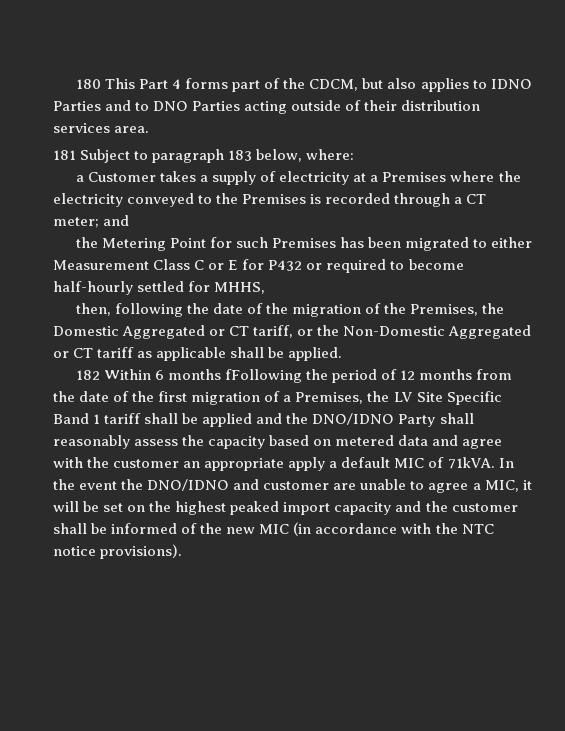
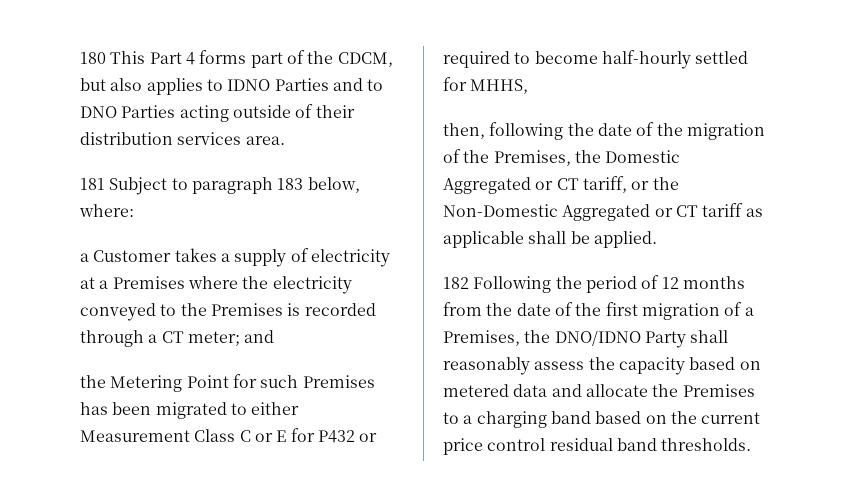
[104,369,303,383] Within 6 months fFollowing -> [473,276,552,293] Following
[393,391,502,405] [53,413,309,427] LV Site Specific Band 1 tariff shall be applied and the -> (551, 336) none
[462,439,503,449] [53,457,514,471] [53,479,532,493] [53,501,518,515] [53,522,494,536] [53,544,183,559] agree with the customer an appropriate apply a default MIC of 71kVA. In the event the DNO/IDNO and customer are unable to agree a MIC, it will be set on the highest peaked import capacity and the customer shall be informed of the new MIC (in accordance with the NTC notice provisions). -> [585,384,755,397] [443,411,761,428] [443,438,752,455] allocate the Premises to a charging band based on the current price control residual band thresholds.

